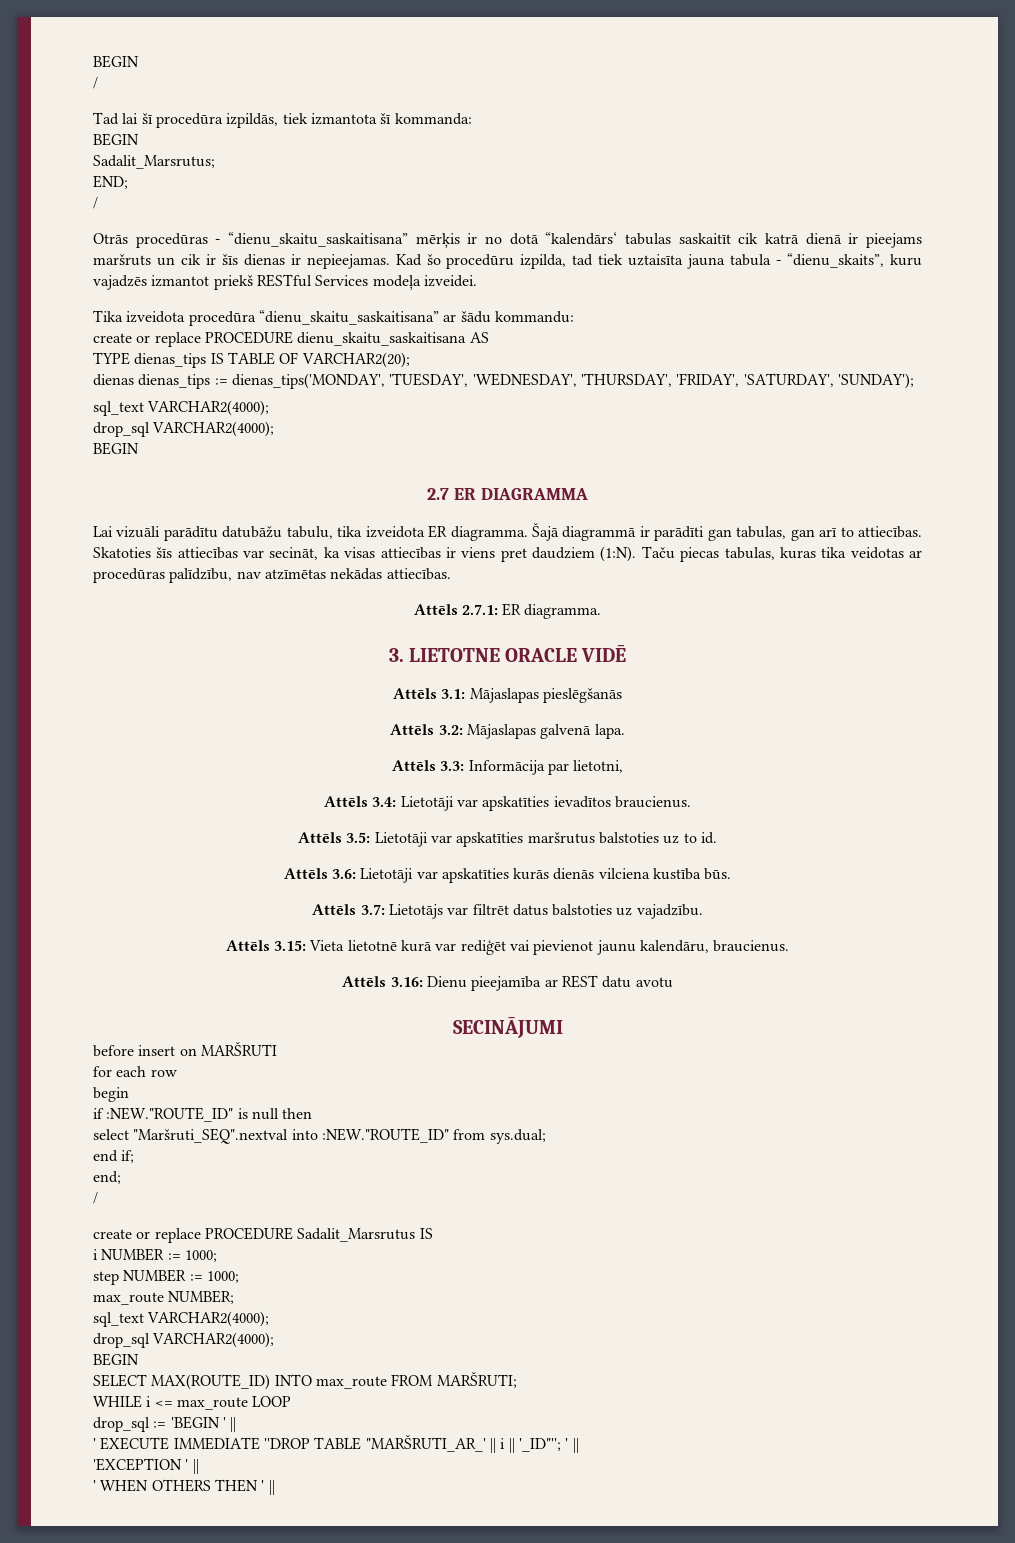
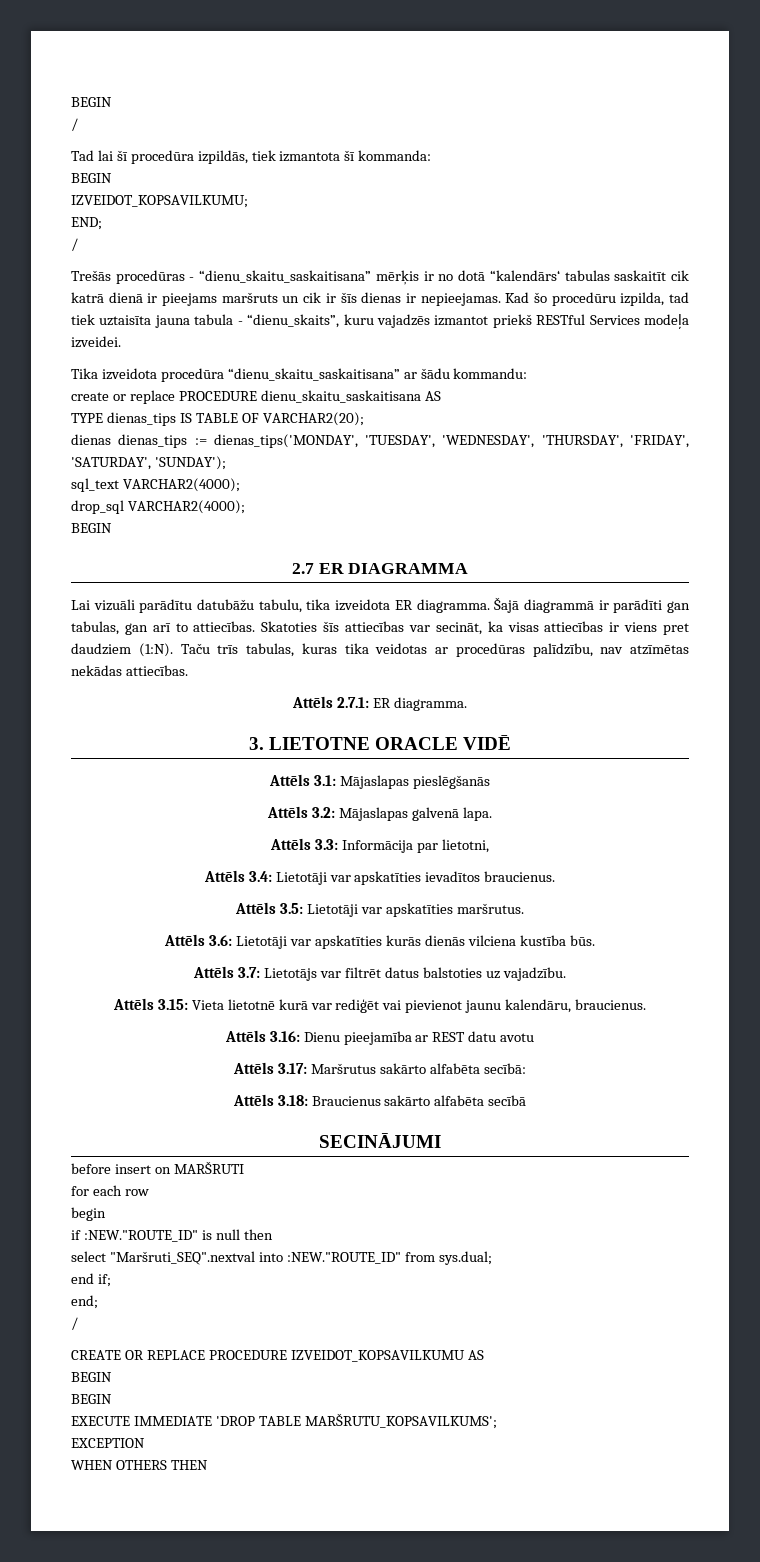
[93,155,215,169] Sadalit_Marsrutus; -> [71,195,248,208] IZVEIDOT_KOPSAVILKUMU;
[93,233,128,244] Otrās -> [71,270,111,281] Trešās
[680,547,720,562] piecas -> [217,645,239,654] trīs
[527,832,717,844] maršrutus balstoties uz to id. -> [456,903,524,914] maršrutus.
(673, 982) none -> [233,1062,526,1074] [232,1094,527,1106] // Attēls 3.17: Maršrutus sakārto alfabēta secībā: // Attēls 3.18: Braucienus sakārto alfabēta secībā
[93,1227,433,1243] [93,1248,217,1262] [93,1269,239,1285] [93,1290,235,1305] [93,1311,270,1327] [93,1332,275,1348] [93,1353,139,1366] [93,1372,517,1390] [93,1395,292,1410] [93,1416,237,1432] [93,1435,579,1453] [93,1458,199,1474] [93,1480,96,1491] create or replace PROCEDURE Sadalit_Marsrutus IS // i NUMBER := 1000; // step NUMBER := 1000; // max_route NUMBER; // sql_text VARCHAR2(4000); // drop_sql VARCHAR2(4000); // BEGIN // SELECT MAX(ROUTE_ID) INTO max_route FROM MARŠRUTI; // WHILE i <= max_route LOOP // drop_sql := 'BEGIN ' || // ' EXECUTE IMMEDIATE ''DROP TABLE "MARŠRUTI_AR_' || i || '_ID"''; ' || // 'EXCEPTION ' || // ' -> [71,1350,484,1362] [71,1372,112,1382] [71,1394,112,1404] [71,1413,497,1429] [71,1438,145,1448] CREATE OR REPLACE PROCEDURE IZVEIDOT_KOPSAVILKUMU AS // BEGIN // BEGIN // EXECUTE IMMEDIATE 'DROP TABLE MARŠRUTU_KOPSAVILKUMS'; // EXCEPTION //
[261,1480,275,1495] ' || -> (208, 1465) none

